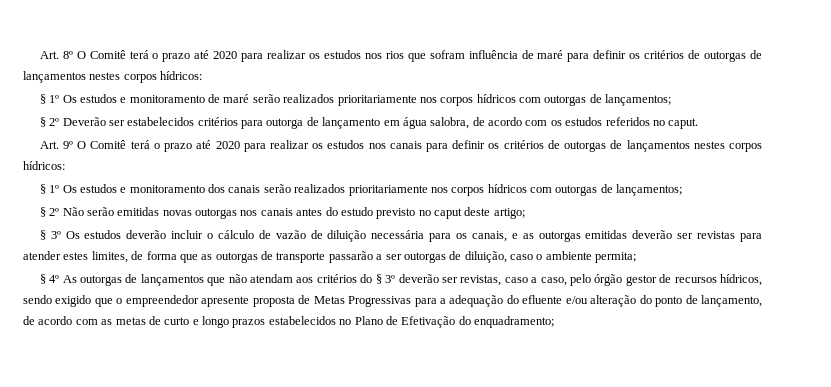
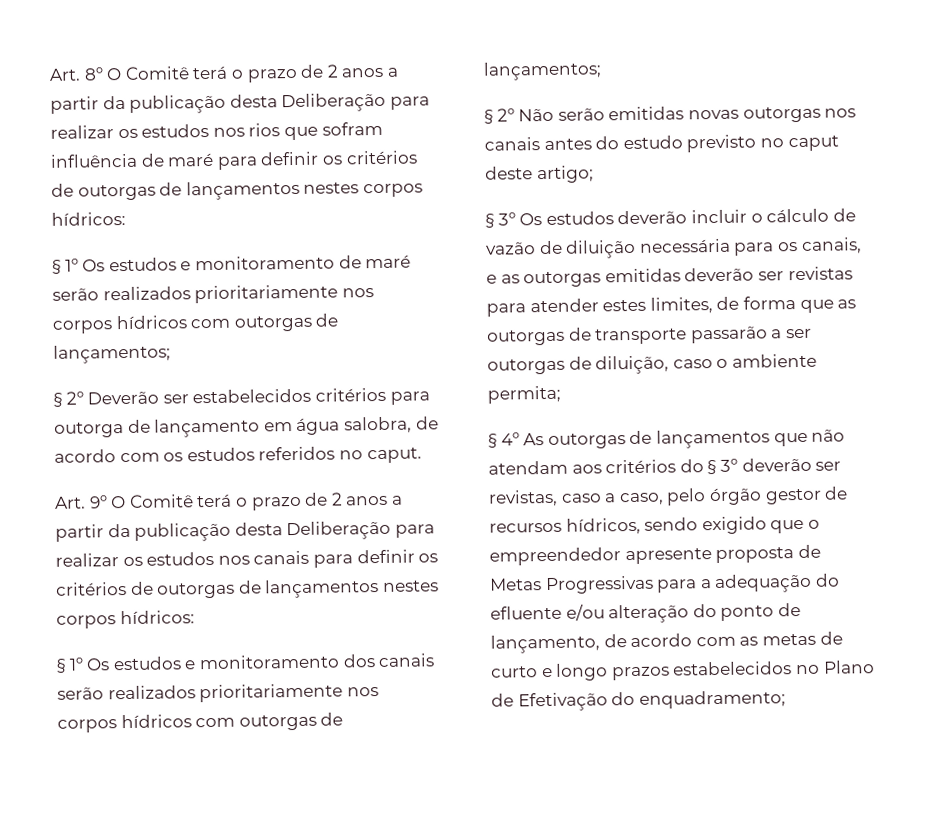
[194,50,238,59] até 2020 -> [300,64,399,78] [50,92,387,114] de 2 anos a partir da publicação desta Deliberação
[196,140,240,149] até 2020 -> [304,492,403,506] [55,520,392,542] de 2 anos a partir da publicação desta Deliberação

